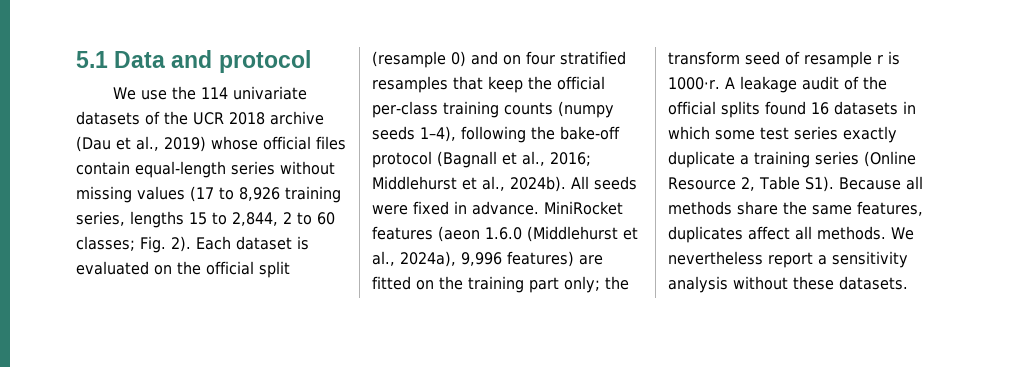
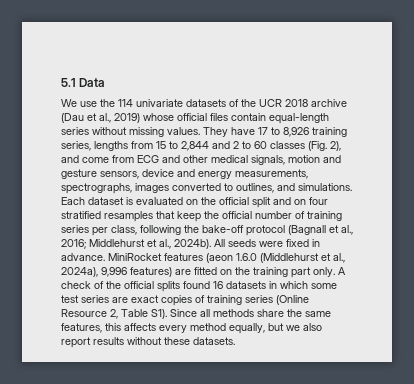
[171,50,311,73] and protocol -> (106, 82) none
[137,186,214,202] values (17 -> [167,127,268,137] values. They have 17
(184, 219) none -> [131,141,153,149] from
[232,212,278,226] 2,844, -> [181,141,230,151] 2,844 and
[76,236,191,253] classes; Fig. 2). -> [270,141,341,151] [61,155,341,165] [61,169,308,179] [61,183,352,194] classes (Fig. 2), and come from ECG and other medical signals, motion and gesture sensors, device and energy measurements, spectrographs, images converted to outlines, and simulations.
[372,51,466,68] (resample 0) -> (271, 202) none
[372,101,614,118] [372,126,456,142] per-class training counts (numpy seeds 1–4), -> [255,211,342,221] [61,225,137,236] number of training series per class,
[564,276,629,293] [668,51,900,68] [668,76,839,93] only; the transform seed of resample r is 1000·r. A leakage audit -> [313,267,346,277] [61,281,91,289] only. A check
[843,126,897,143] [668,151,749,168] exactly duplicate a -> [112,295,205,306] are exact copies of
[838,177,901,190] Because -> [170,309,197,317] Since
[668,226,914,243] [668,251,908,268] [668,276,728,293] duplicates affect all methods. We nevertheless report a sensitivity analysis -> [105,323,322,334] [61,337,124,348] this affects every method equally, but we also report results

